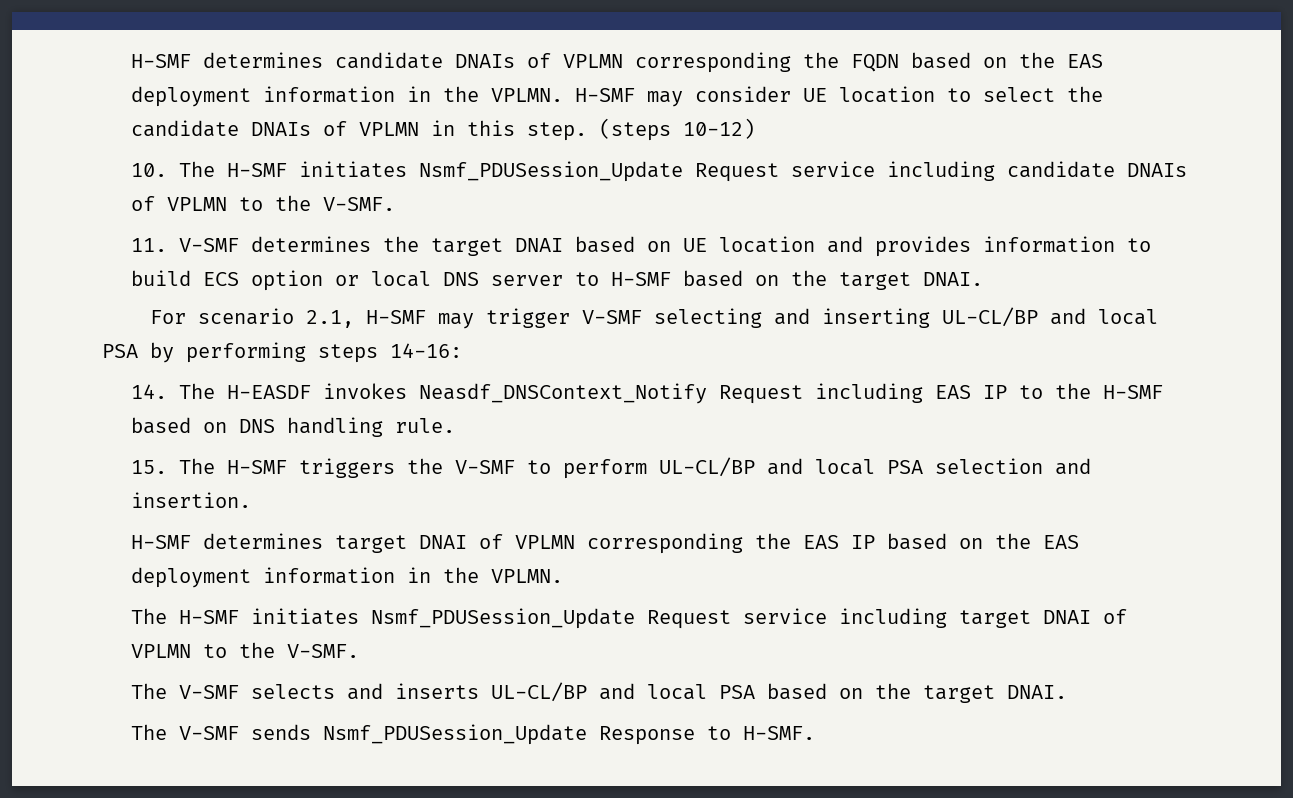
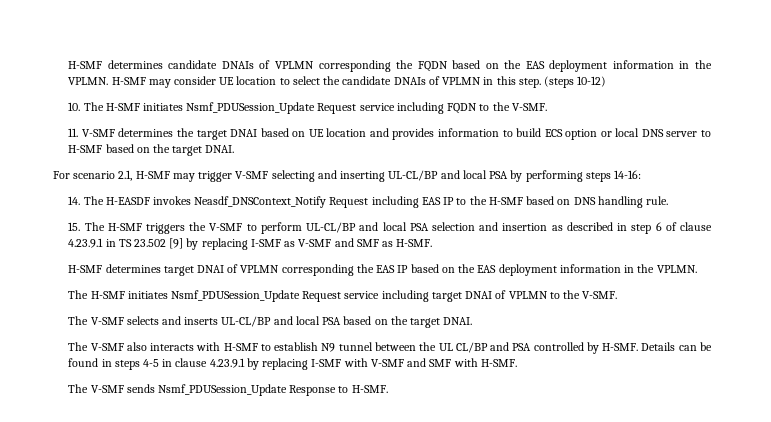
[1006,161,1187,178] [130,196,227,211] candidate DNAIs of VPLMN -> [447,103,478,114] FQDN
[130,492,251,508] insertion. -> [502,222,712,234] [68,238,433,250] insertion as described in step 6 of clause 4.23.9.1 in TS 23.502 [9] by replacing I-SMF as V-SMF and SMF as H-SMF.
(1067, 692) none -> [68,342,713,354] [68,358,517,370] // The V-SMF also interacts with H-SMF to establish N9 tunnel between the UL CL/BP and PSA controlled by H-SMF. Details can be found in steps 4-5 in clause 4.23.9.1 by replacing I-SMF with V-SMF and SMF with H-SMF.

